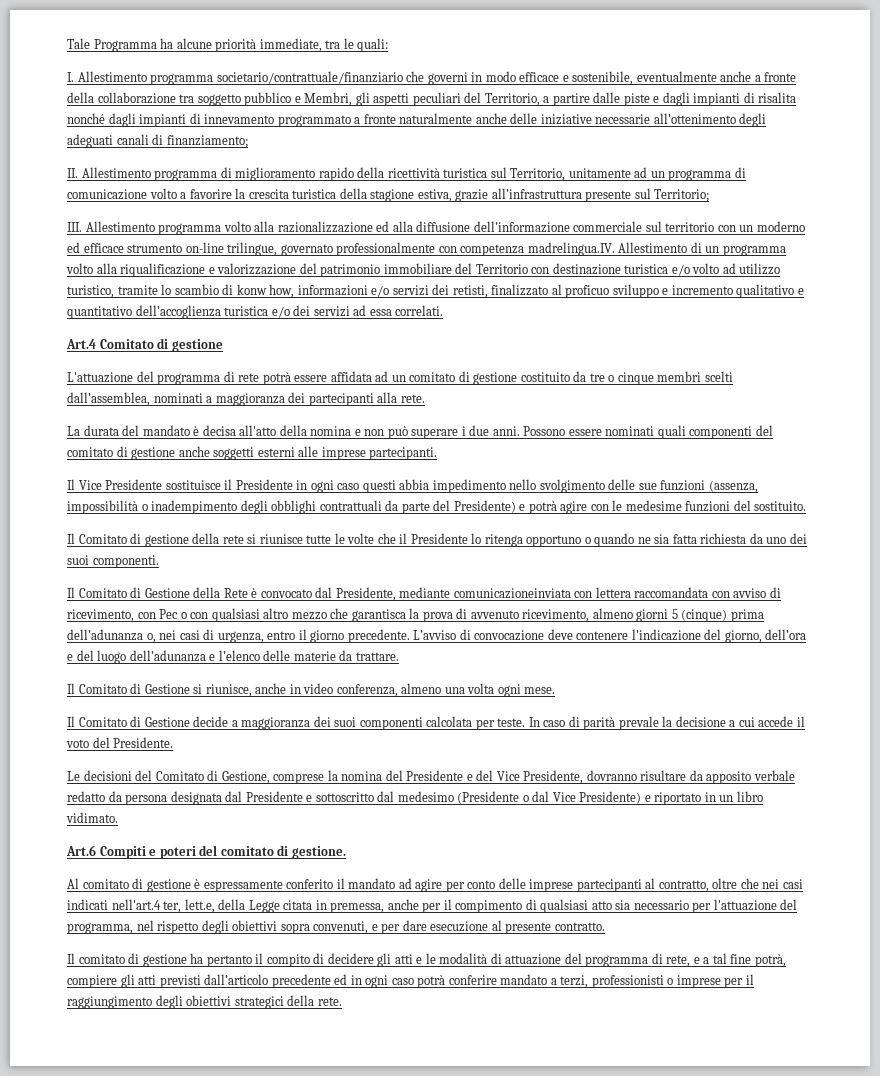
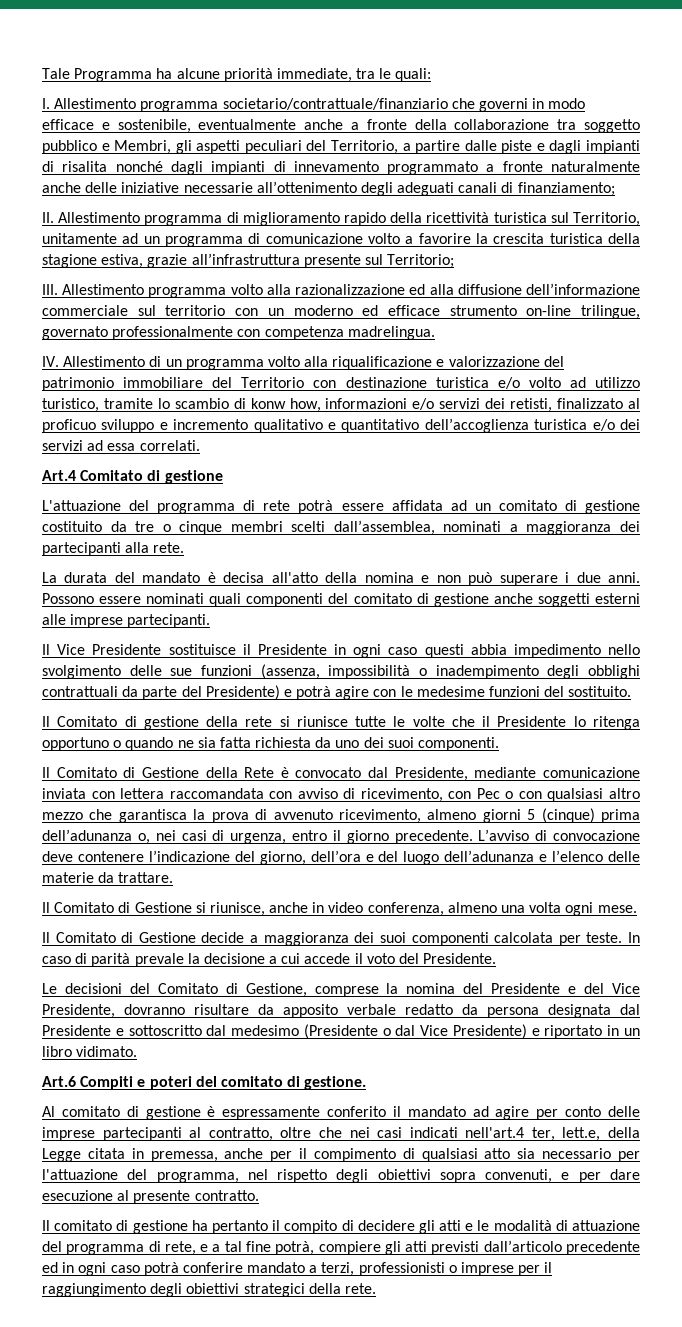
[527,242,615,256] madrelingua.IV. -> [347,326,435,340] [42,356,59,367] madrelingua. // IV.
[453,588,571,599] comunicazioneinviata -> [543,767,640,778] [42,788,86,799] comunicazione inviata

